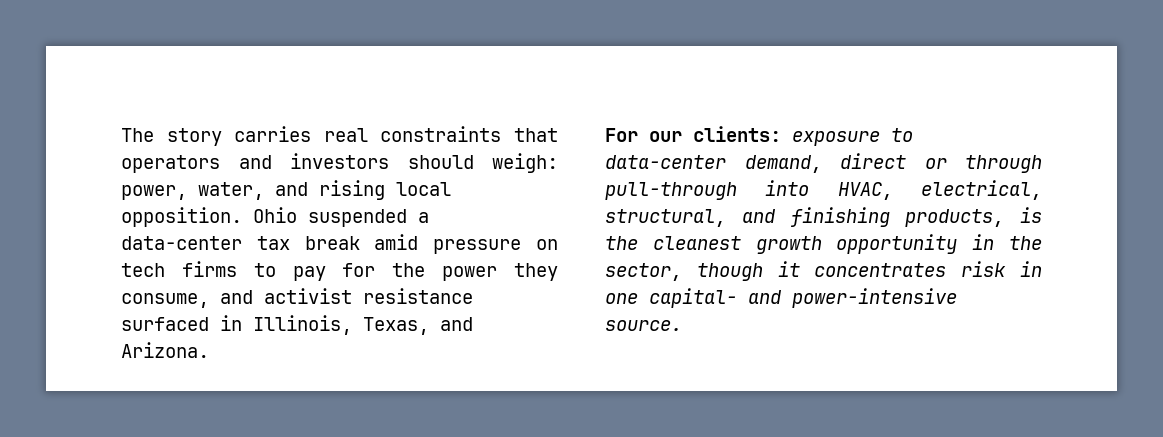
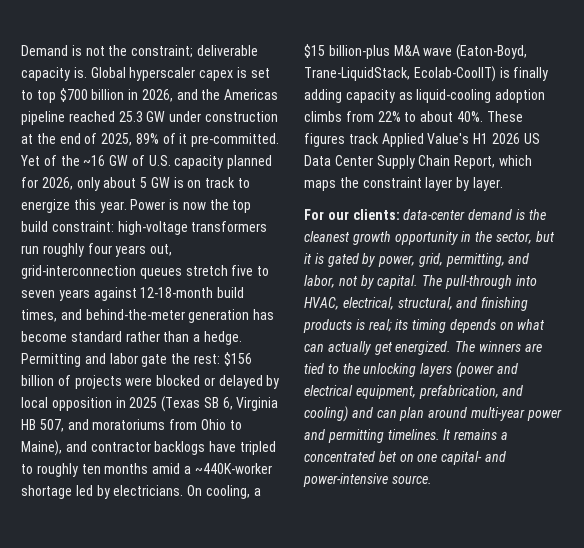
[121,126,558,146] [121,153,558,173] [121,180,451,200] [121,207,429,227] [121,234,558,254] [121,261,558,281] [121,288,473,308] [121,315,473,335] [121,342,209,358] [605,126,913,146] [605,153,1042,173] [605,180,1042,200] [605,207,1005,227] The story carries real constraints that operators and investors should weigh: power, water, and rising local opposition. Ohio suspended a data-center tax break amid pressure on tech firms to pay for the power they consume, and activist resistance surfaced in Illinois, Texas, and Arizona. // For our clients: exposure to data-center demand, direct or through pull-through into HVAC, electrical, structural, and finishing products, -> [21,45,258,58] [21,67,270,81] [21,88,279,103] [21,111,278,125] [21,133,280,147] [20,155,273,169] [21,177,251,191] [21,199,252,213] [21,221,268,235] [21,243,173,257] [21,265,270,279] [21,287,245,301] [21,309,275,323] [21,331,242,345] [21,352,252,367] [21,375,280,389] [21,396,279,412] [21,419,242,432] [21,440,276,456] [21,463,272,477] [21,485,261,499] [304,44,528,60] [304,66,549,82] [304,89,546,103] [304,111,523,122] [304,133,540,147] [304,155,532,169] [304,177,503,191] [304,209,513,220] Demand is not the constraint; deliverable capacity is. Global hyperscaler capex is set to top $700 billion in 2026, and the Americas pipeline reached 25.3 GW under construction at the end of 2025, 89% of it pre-committed. Yet of the ~16 GW of U.S. capacity planned for 2026, only about 5 GW is on track to energize this year. Power is now the top build constraint: high-voltage transformers run roughly four years out, grid-interconnection queues stretch five to seven years against 12-18-month build times, and behind-the-meter generation has become standard rather than a hedge. Permitting and labor gate the rest: $156 billion of projects were blocked or delayed by local opposition in 2025 (Texas SB 6, Virginia HB 507, and moratoriums from Ohio to Maine), and contractor backlogs have tripled to roughly ten months amid a ~440K-worker shortage led by electricians. On cooling, a $15 billion-plus M&A wave (Eaton-Boyd, Trane-LiquidStack, Ecolab-CoolIT) is finally adding capacity as liquid-cooling adoption climbs from 22% to about 40%. These figures track Applied Value's H1 2026 US Data Center Supply Chain Report, which maps the constraint layer by layer. // For our clients: data-center demand
[696,261,1042,281] though it concentrates risk in -> [535,231,555,242] [304,253,530,267] [304,275,537,289] [304,297,529,311] [303,319,546,333] [304,341,542,355] [304,362,518,378] [304,385,524,399] [304,406,562,422] [304,429,508,443] [304,451,414,462] but it is gated by power, grid, permitting, and labor, not by capital. The pull-through into HVAC, electrical, structural, and finishing products is real; its timing depends on what can actually get energized. The winners are tied to the unlocking layers (power and electrical equipment, prefabrication, and cooling) and can plan around multi-year power and permitting timelines. It remains a concentrated bet on

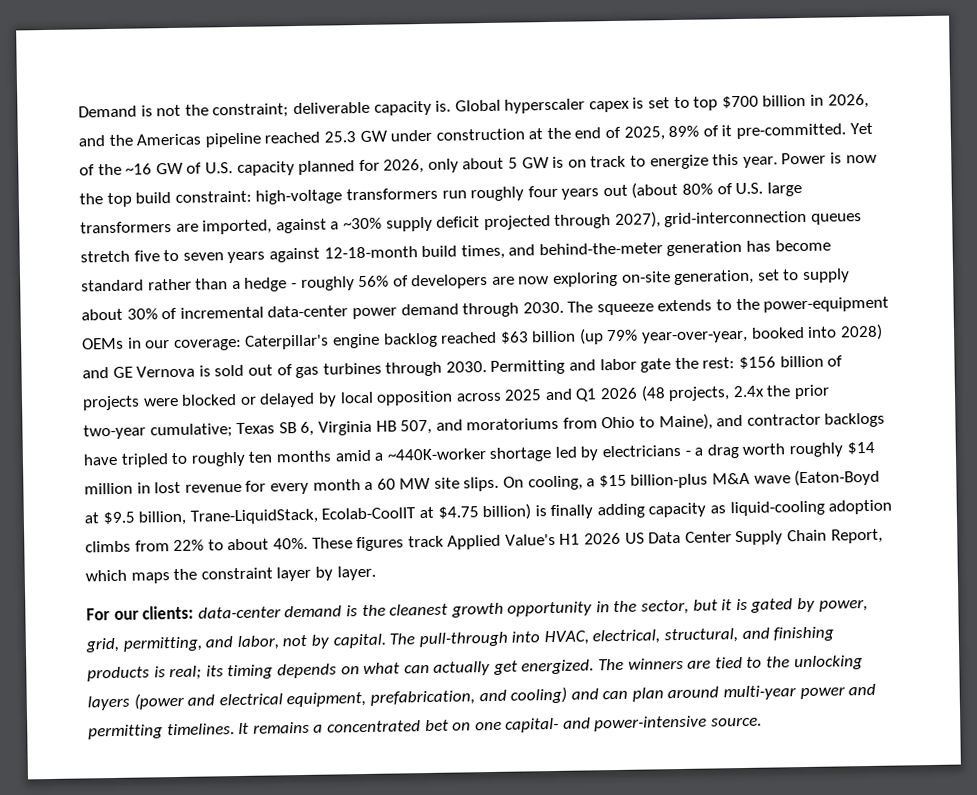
[150,244,173,256] out, -> [602,181,802,199] [80,211,661,235] out (about 80% of U.S. large transformers are imported, against a ~30% supply deficit projected through 2027),
[203,331,242,345] hedge. -> [244,268,851,292] [81,296,890,321] [82,323,883,352] [82,361,487,379] hedge - roughly 56% of developers are now exploring on-site generation, set to supply about 30% of incremental data-center power demand through 2030. The squeeze extends to the power-equipment OEMs in our coverage: Caterpillar's engine backlog reached $63 billion (up 79% year-over-year, booked into 2028) and GE Vernova is sold out of gas turbines through 2030.
[115,396,201,412] in 2025 (Texas -> [455,384,831,402] [83,422,276,440] across 2025 and Q1 2026 (48 projects, 2.4x the prior two-year cumulative; Texas
[113,485,184,496] electricians. -> [602,441,875,459] [84,476,500,495] electricians - a drag worth roughly $14 million in lost revenue for every month a 60 MW site slips.
[456,44,528,60] [304,66,496,82] (Eaton-Boyd, Trane-LiquidStack, Ecolab-CoolIT) -> [794,468,881,487] [84,503,532,526] (Eaton-Boyd at $9.5 billion, Trane-LiquidStack, Ecolab-CoolIT at $4.75 billion)

